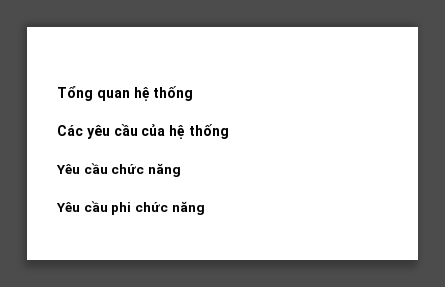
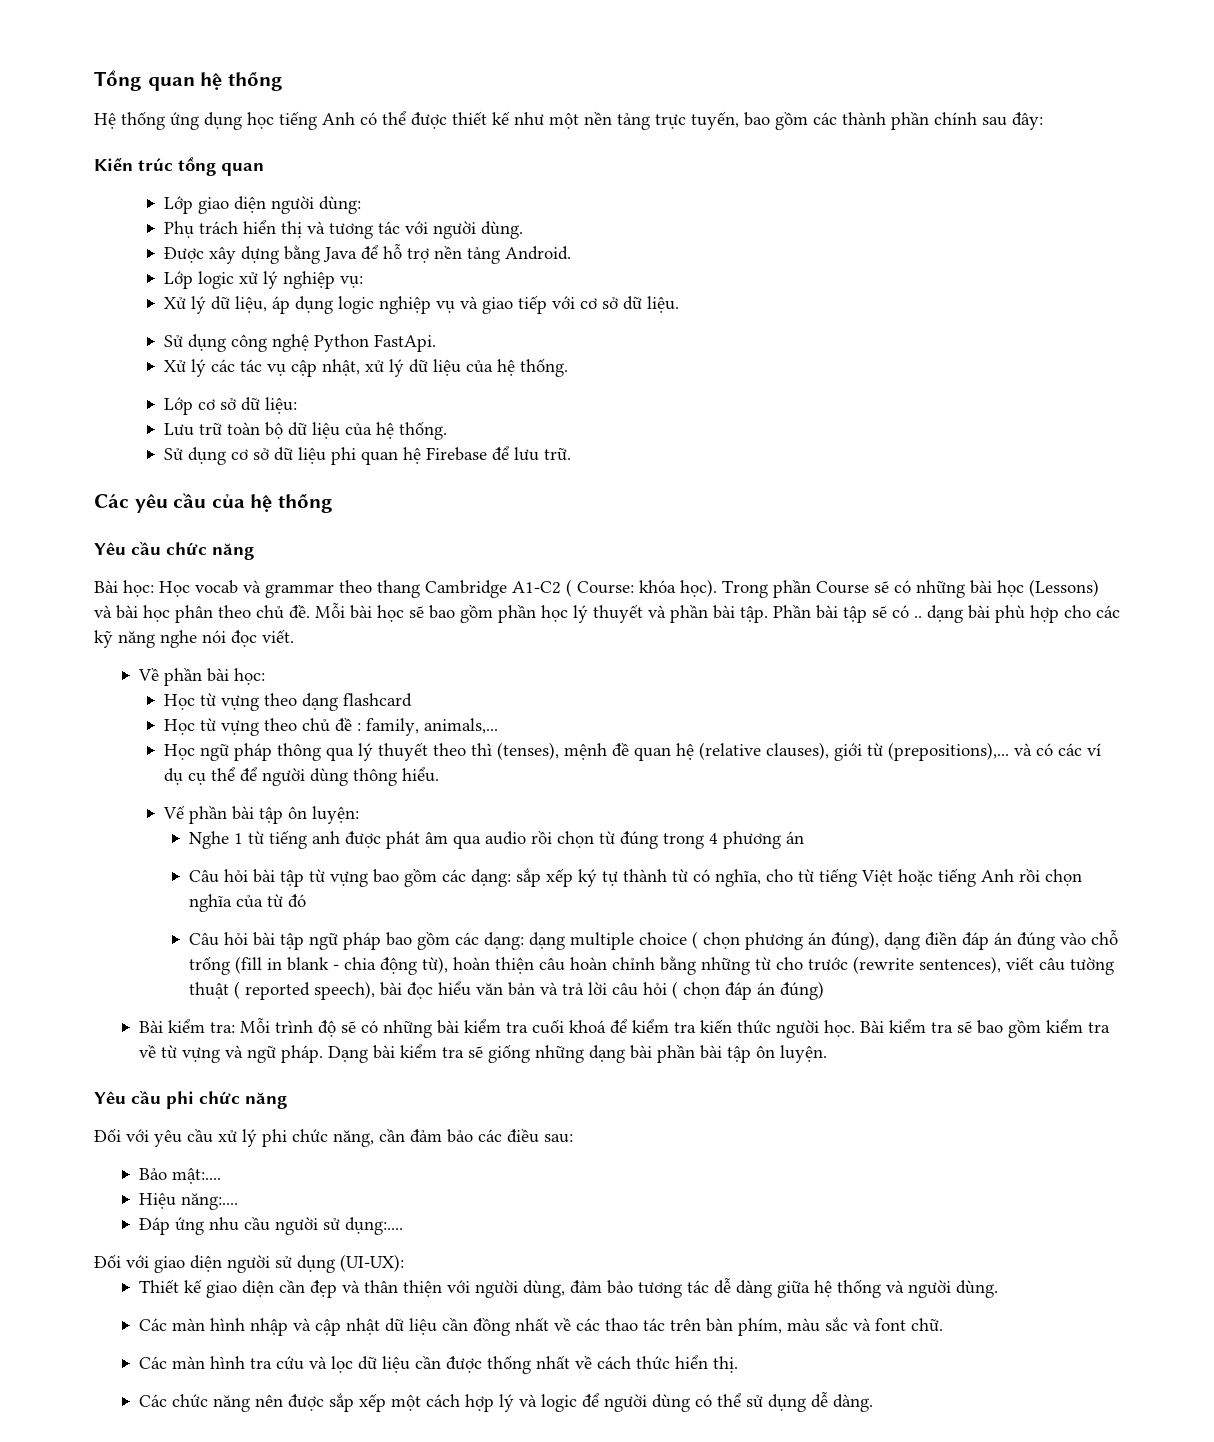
(194, 93) none -> [94,111,1043,130] [94,157,264,176] [163,196,361,214] [163,220,523,239] [163,244,571,264] [163,271,363,289] [163,295,679,314] [163,334,436,352] [163,358,568,377] [163,397,297,415] [163,421,447,440] [163,446,571,465] // Hệ thống ứng dụng học tiếng Anh có thể được thiết kế như một nền tảng trực tuyến, bao gồm các thành phần chính sau đây: // Kiến trúc tổng quan // Lớp giao diện người dùng: // Phụ trách hiển thị và tương tác với người dùng. // Được xây dựng bằng Java để hỗ trợ nền tảng Android. // Lớp logic xử lý nghiệp vụ: // Xử lý dữ liệu, áp dụng logic nghiệp vụ và giao tiếp với cơ sở dữ liệu. // Sử dụng công nghệ Python FastApi. // Xử lý các tác vụ cập nhật, xử lý dữ liệu của hệ thống. // Lớp cơ sở dữ liệu: // Lưu trữ toàn bộ dữ liệu của hệ thống. // Sử dụng cơ sở dữ liệu phi quan hệ Firebase để lưu trữ.
(181, 170) none -> [94,579,1099,598] [94,603,1120,623] [94,629,294,648] [138,667,266,686] [163,693,412,711] [163,717,498,736] [163,742,1101,761] [163,767,439,786] [162,805,359,824] [188,830,804,849] [188,868,1082,887] [188,894,306,912] [188,930,1118,950] [188,956,1114,975] [188,981,824,1000] [139,1018,1111,1038] [139,1044,828,1063] // Bài học: Học vocab và grammar theo thang Cambridge A1-C2 ( Course: khóa học). Trong phần Course sẽ có những bài học (Lessons) và bài học phân theo chủ đề. Mỗi bài học sẽ bao gồm phần học lý thuyết và phần bài tập. Phần bài tập sẽ có .. dạng bài phù hợp cho các kỹ năng nghe nói đọc viết. // Về phần bài học: // Học từ vựng theo dạng flashcard // Học từ vựng theo chủ đề : family, animals,... // Học ngữ pháp thông qua lý thuyết theo thì (tenses), mệnh đề quan hệ (relative clauses), giới từ (prepositions),... và có các ví dụ cụ thể để người dùng thông hiểu. // Vế phần bài tập ôn luyện: // Nghe 1 từ tiếng anh được phát âm qua audio rồi chọn từ đúng trong 4 phương án // Câu hỏi bài tập từ vựng bao gồm các dạng: sắp xếp ký tự thành từ có nghĩa, cho từ tiếng Việt hoặc tiếng Anh rồi chọn nghĩa của từ đó // Câu hỏi bài tập ngữ pháp bao gồm các dạng: dạng multiple choice ( chọn phương án đúng), dạng điền đáp án đúng vào chỗ trống (fill in blank - chia động từ), hoàn thiện câu hoàn chỉnh bằng những từ cho trước (rewrite sentences), viết câu tường thuật ( reported speech), bài đọc hiểu văn bản và trả lời câu hỏi ( chọn đáp án đúng) // Bài kiểm tra: Mỗi trình độ sẽ có những bài kiểm tra cuối khoá để kiểm tra kiến thức người học. Bài kiểm tra sẽ bao gồm kiểm tra về từ vựng và ngữ pháp. Dạng bài kiểm tra sẽ giống những dạng bài phần bài tập ôn luyện.
(205, 208) none -> [94,1128,573,1147] [139,1167,222,1184] [139,1192,239,1210] [139,1216,404,1235] [94,1254,404,1273] [139,1278,999,1298] [139,1317,944,1336] [139,1355,739,1374] [139,1392,874,1412] // Đối với yêu cầu xử lý phi chức năng, cần đảm bảo các điều sau: // Bảo mật:.... // Hiệu năng:.... // Đáp ứng nhu cầu người sử dụng:.... // Đối với giao diện người sử dụng (UI-UX): // Thiết kế giao diện cần đẹp và thân thiện với người dùng, đảm bảo tương tác dễ dàng giữa hệ thống và người dùng. // Các màn hình nhập và cập nhật dữ liệu cần đồng nhất về các thao tác trên bàn phím, màu sắc và font chữ. // Các màn hình tra cứu và lọc dữ liệu cần được thống nhất về cách thức hiển thị. // Các chức năng nên được sắp xếp một cách hợp lý và logic để người dùng có thể sử dụng dễ dàng.

